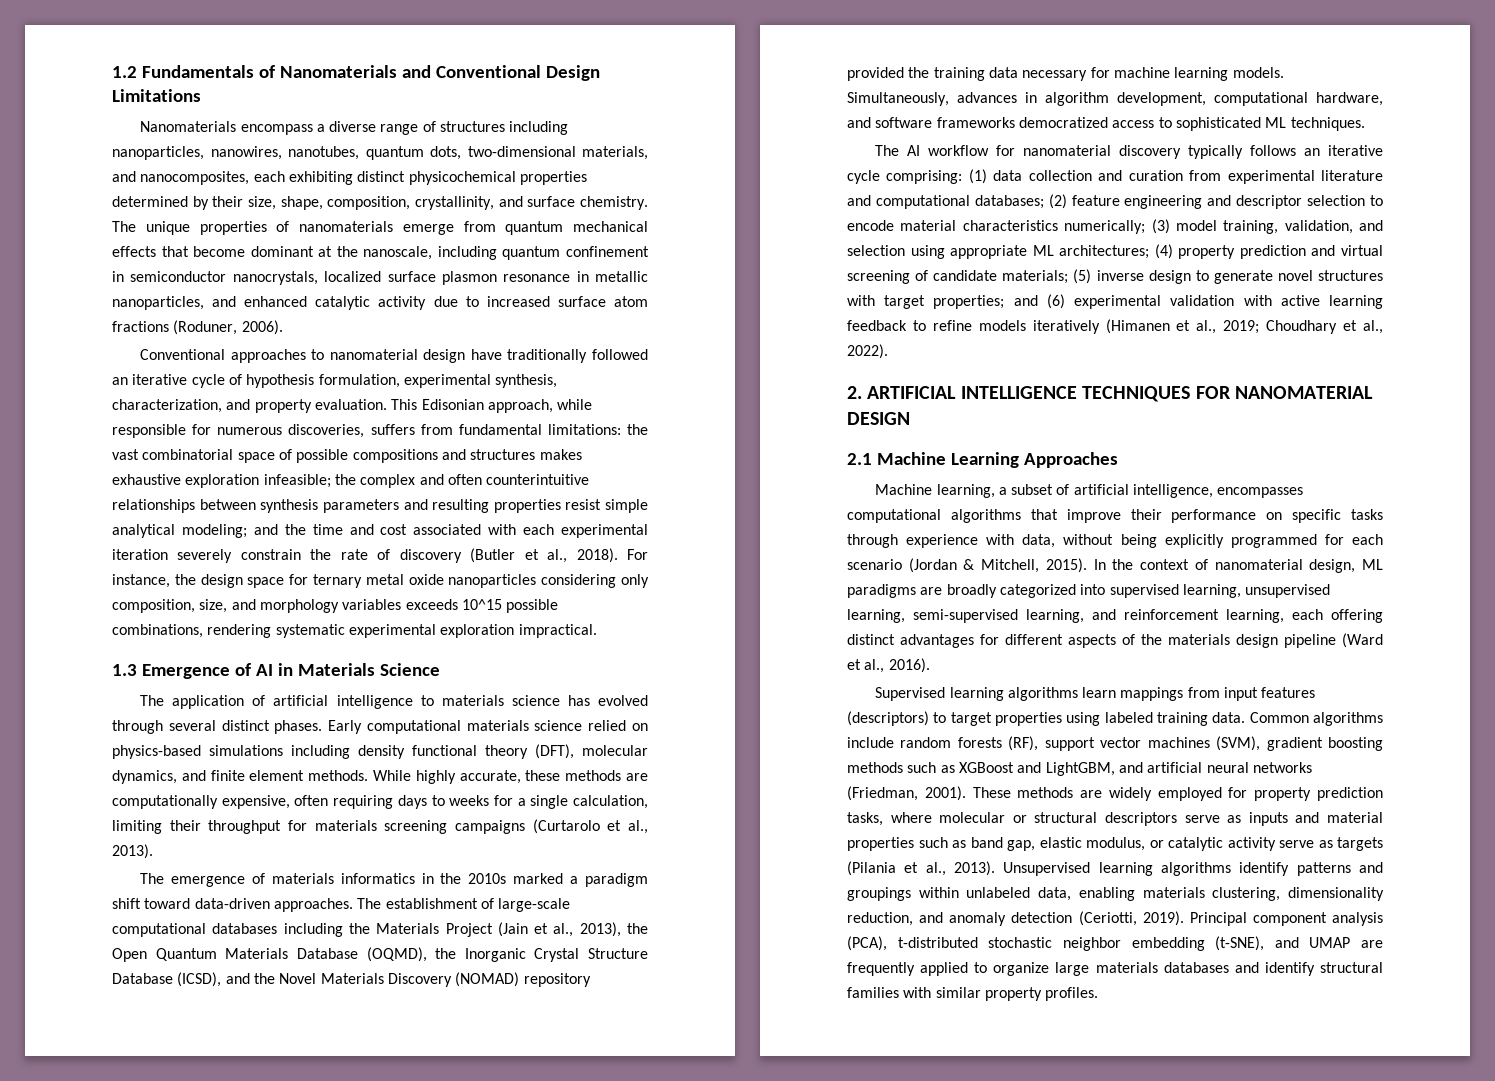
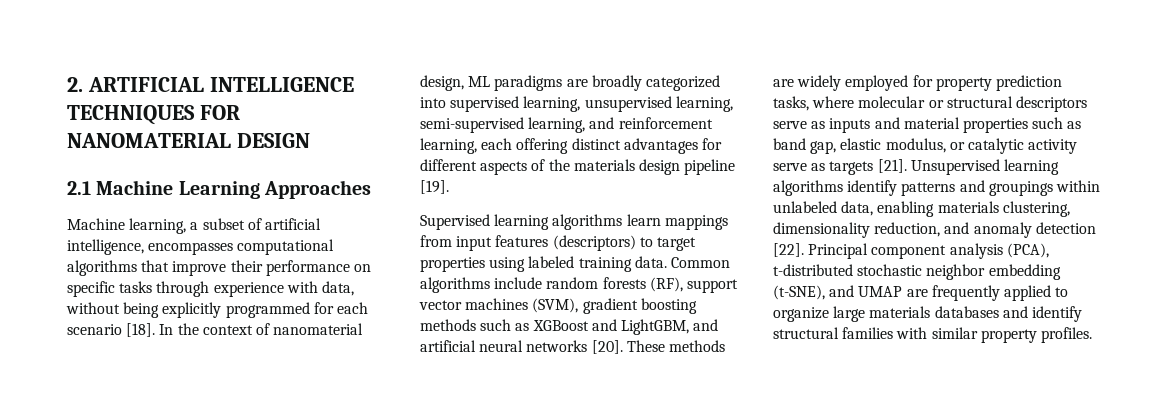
[112,65,600,81] [112,89,201,102] [140,121,569,135] [112,146,648,160] [112,171,587,185] [112,196,648,210] [112,221,648,235] [112,246,649,260] [112,271,648,285] [112,296,648,310] [112,320,283,335] [140,349,648,363] [112,374,558,388] [112,399,593,413] [112,424,648,438] [112,449,582,463] [112,474,590,488] [112,499,648,513] [112,524,648,538] [112,548,648,563] [112,574,649,588] [112,599,559,613] [112,624,597,638] [112,663,440,679] [140,695,648,709] [112,720,648,734] [112,744,648,759] [112,770,648,784] [112,795,648,809] [112,819,648,834] [112,844,153,859] [140,873,648,887] [112,898,571,912] [112,922,648,937] [112,947,648,962] [112,972,591,987] [847,67,1284,81] [847,92,1383,106] [847,117,1365,131] [875,145,1383,159] [847,169,1383,184] [847,194,1383,209] [847,219,1383,234] [847,244,1383,259] [847,269,1383,284] [847,294,1383,309] [847,319,1383,334] [847,344,888,359] 1.2 Fundamentals of Nanomaterials and Conventional Design Limitations // Nanomaterials encompass a diverse range of structures including nanoparticles, nanowires, nanotubes, quantum dots, two-dimensional materials, and nanocomposites, each exhibiting distinct physicochemical properties determined by their size, shape, composition, crystallinity, and surface chemistry. The unique properties of nanomaterials emerge from quantum mechanical effects that become dominant at the nanoscale, including quantum confinement in semiconductor nanocrystals, localized surface plasmon resonance in metallic nanoparticles, and enhanced catalytic activity due to increased surface atom fractions (Roduner, 2006). // Conventional approaches to nanomaterial design have traditionally followed an iterative cycle of hypothesis formulation, experimental synthesis, characterization, and property evaluation. This Edisonian approach, while responsible for numerous discoveries, suffers from fundamental limitations: the vast combinatorial space of possible compositions and structures makes exhaustive exploration infeasible; the complex and often counterintuitive relationships between synthesis parameters and resulting properties resist simple analytical modeling; and the time and cost associated with each experimental iteration severely constrain the rate of discovery (Butler et al., 2018). For instance, the design space for ternary metal oxide nanoparticles considering only composition, size, and morphology variables exceeds 10^15 possible combinations, rendering systematic experimental exploration impractical. // 1.3 Emergence of AI in Materials Science // The application of artificial intelligence to materials science has evolved through several distinct phases. Early computational materials science relied on physics-based simulations including density functional theory (DFT), molecular dynamics, and finite element methods. While highly accurate, these methods are computationally expensive, often requiring days to weeks for a single calculation, limiting their throughput for materials screening campaigns (Curtarolo et al., 2013). // The emergence of materials informatics in the 2010s marked a paradigm shift toward data-driven approaches. The establishment of large-scale computational databases including the Materials Project (Jain et al., 2013), the Open Quantum Materials Database (OQMD), the Inorganic Crystal Structure Database (ICSD), and the Novel Materials Discovery (NOMAD) repository provided the training data necessary for machine learning models. Simultaneously, advances in algorithm development, computational hardware, and software frameworks democratized access to sophisticated ML techniques. // The AI workflow for nanomaterial discovery typically follows an iterative cycle comprising: (1) data collection and curation from experimental literature and computational databases; (2) feature engineering and descriptor selection to encode material characteristics numerically; (3) model training, validation, and selection using appropriate ML architectures; (4) property prediction and virtual screening of candidate materials; (5) inverse design to generate novel structures with target properties; and (6) experimental validation with active learning feedback to refine models iteratively (Himanen et al., 2019; Choudhary et al., 2022). // -> (67, 84) none
[908,558,1087,573] (Jordan & Mitchell, 2015). -> [126,323,156,337] [18].
[1342,633,1383,648] [847,658,930,673] (Ward et al., 2016). -> [420,180,449,194] [19].
[847,786,966,801] (Friedman, 2001). -> [591,340,623,354] [20].
[847,861,995,876] (Pilania et al., 2013). -> [877,159,907,173] [21].
[1078,911,1184,926] (Ceriotti, 2019). -> [773,243,804,257] [22].

